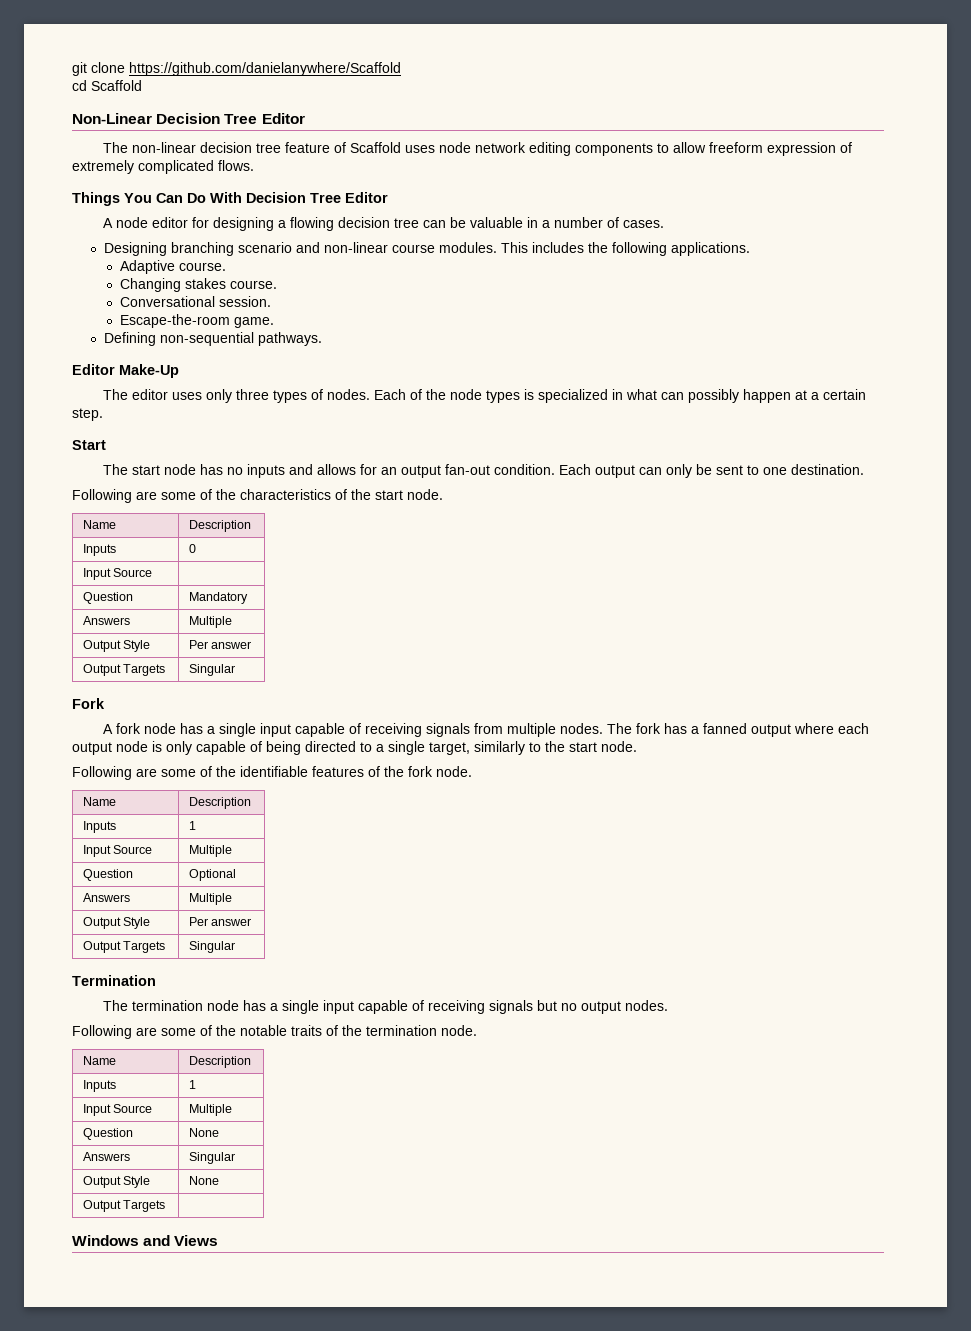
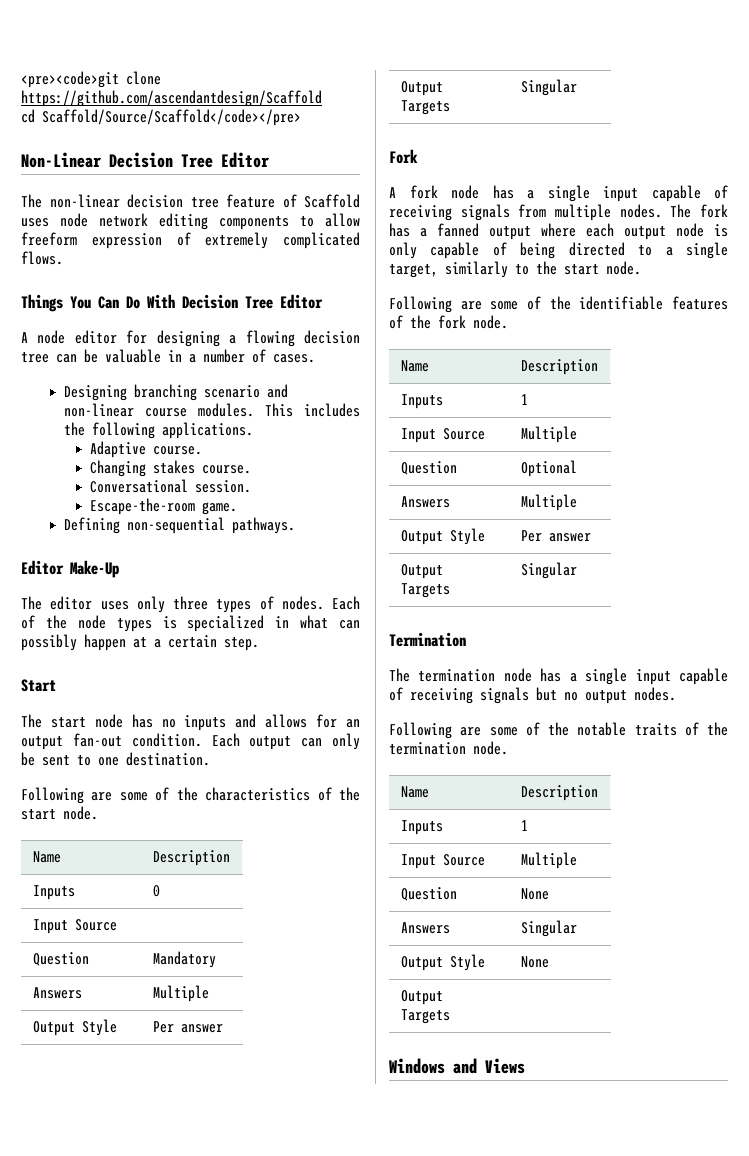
[72,62,401,76] git clone https://github.com/danielanywhere/Scaffold -> [21,71,161,88] [21,90,322,107] <pre><code>git clone https://github.com/ascendantdesign/Scaffold
[91,80,142,91] Scaffold -> [42,109,301,126] Scaffold/Source/Scaffold</code></pre>

